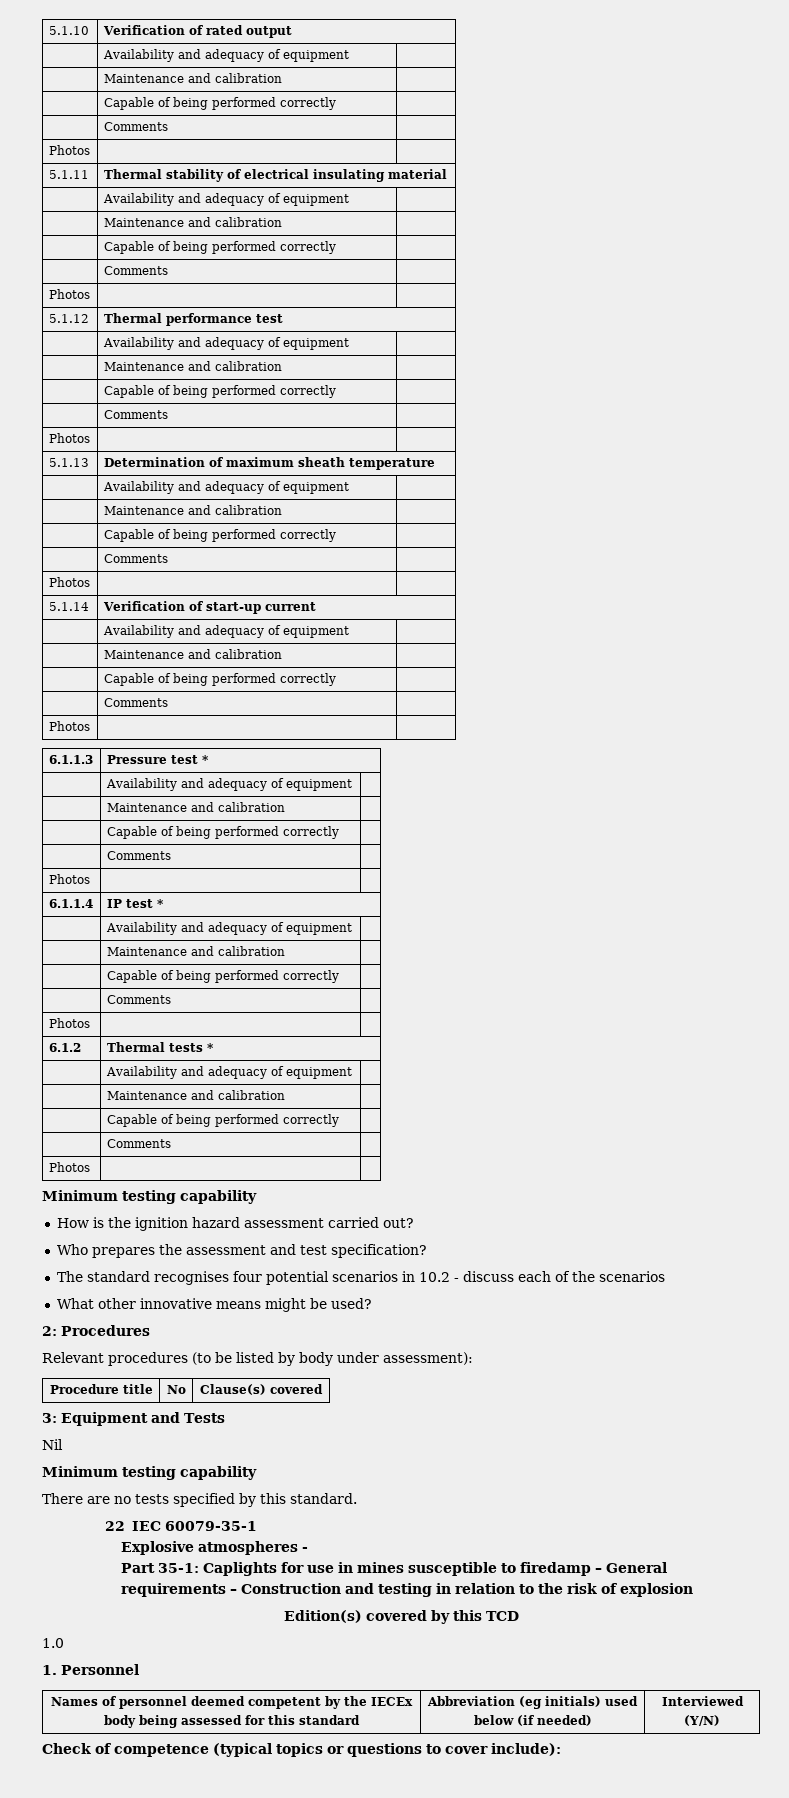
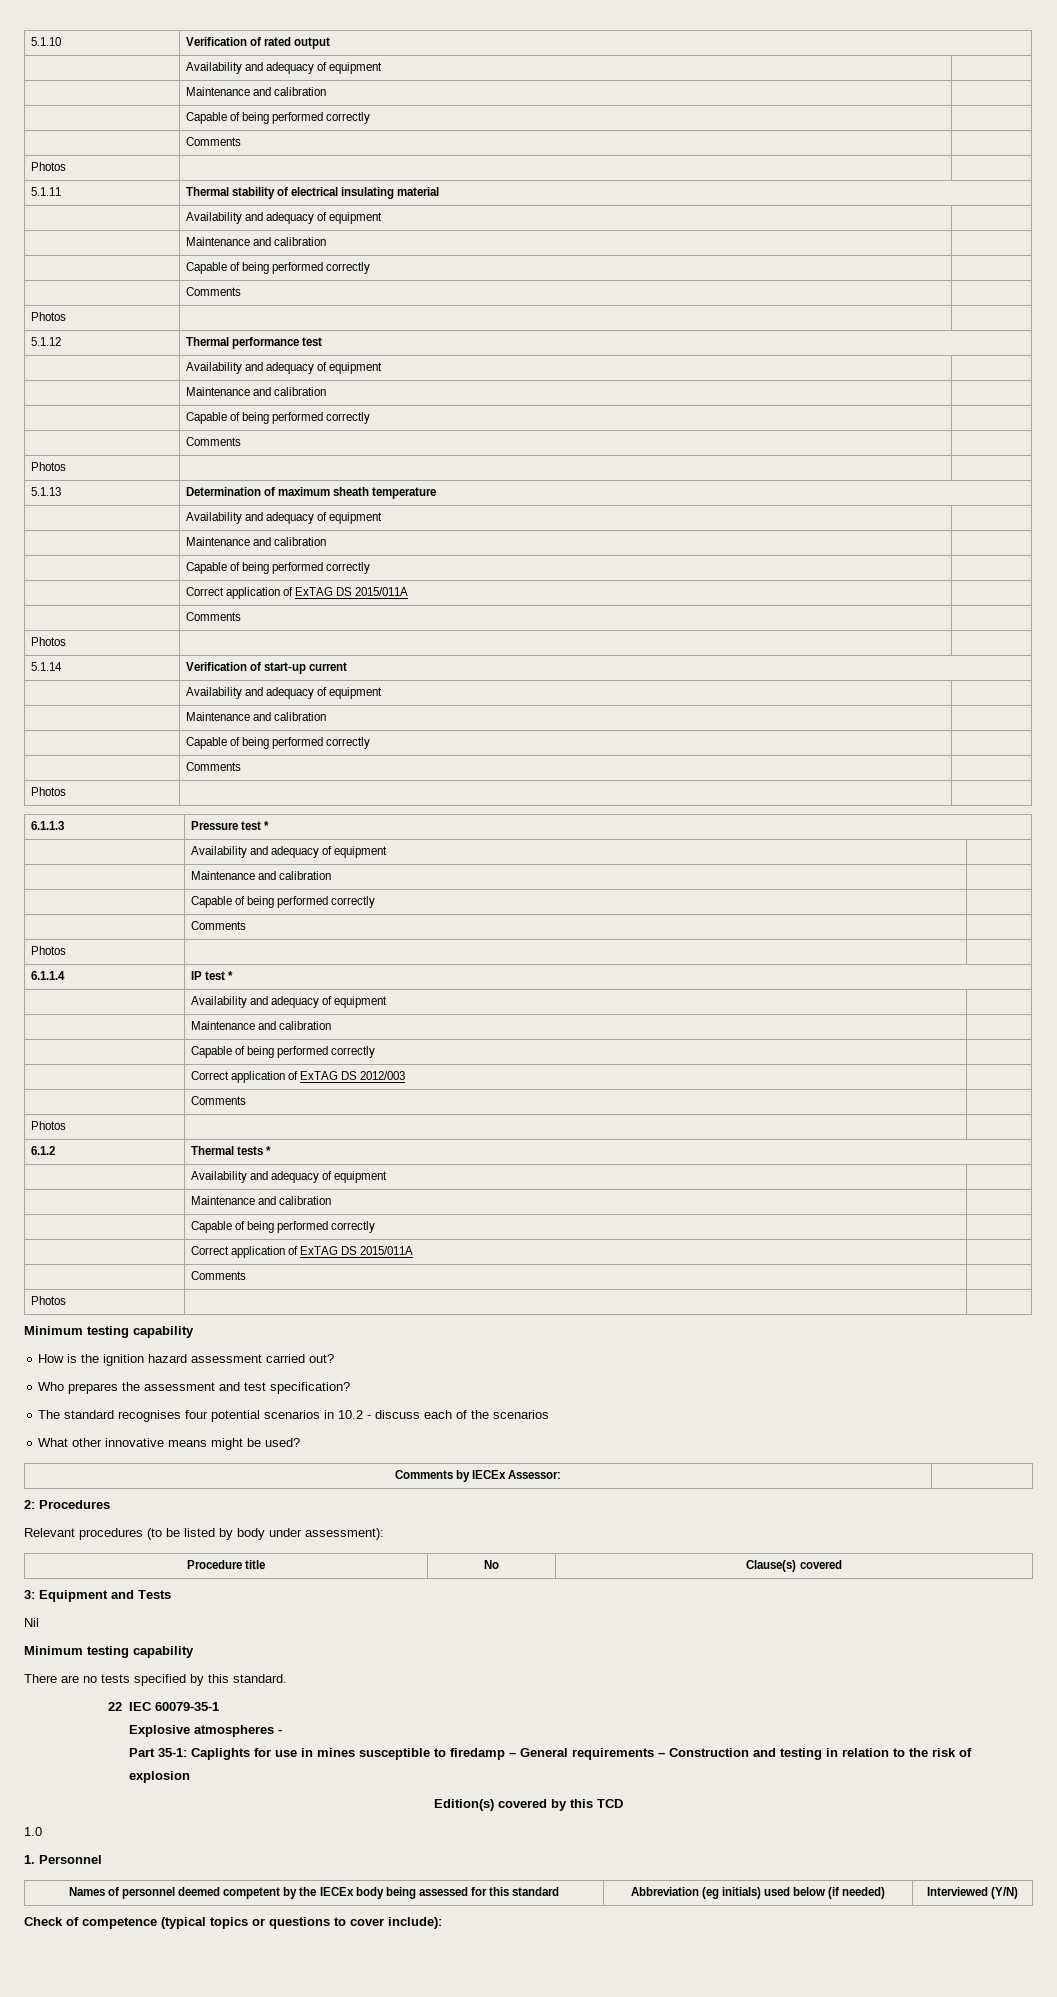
(336, 535) none -> [185,587,409,599] // | Correct application of ExTAG DS 2015/011A |
(339, 976) none -> [190,1071,406,1083] // | Correct application of ExTAG DS 2012/003 |
(339, 1120) none -> [190,1246,414,1258] // | Correct application of ExTAG DS 2015/011A |
(372, 1303) none -> [394,1470,562,1482] // Comments by IECEx Assessor: |

